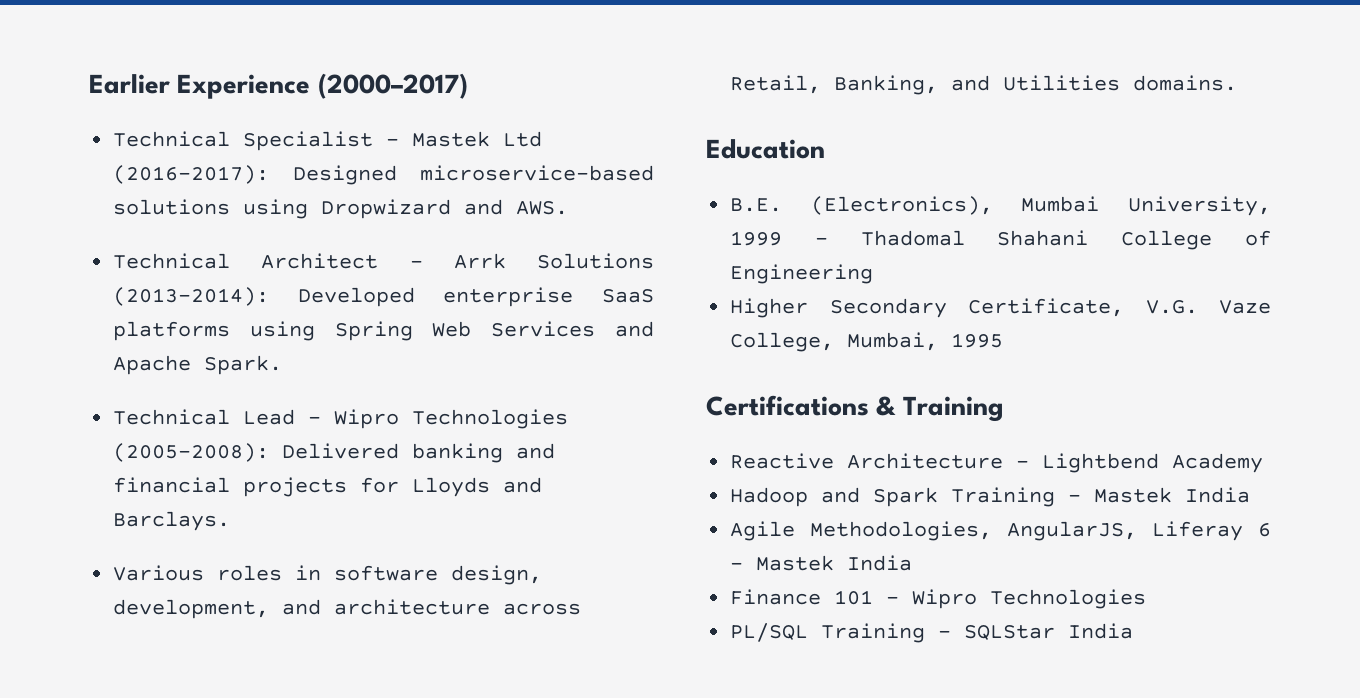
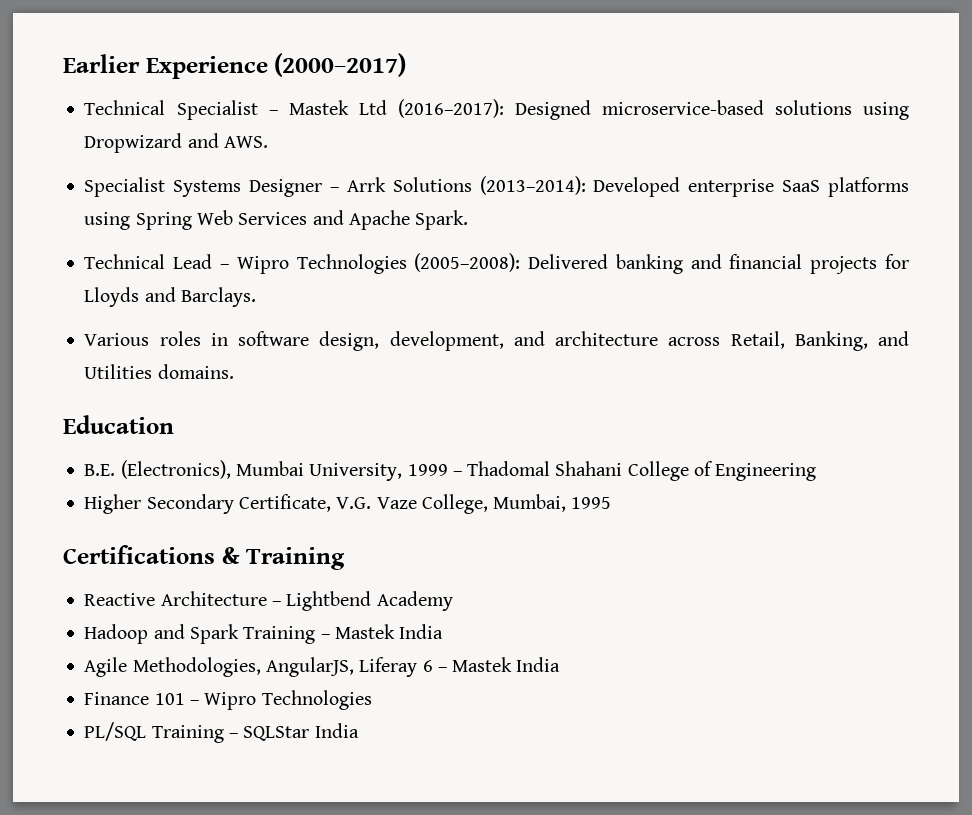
[113,253,379,269] Technical Architect -> [84,177,323,197] Specialist Systems Designer

